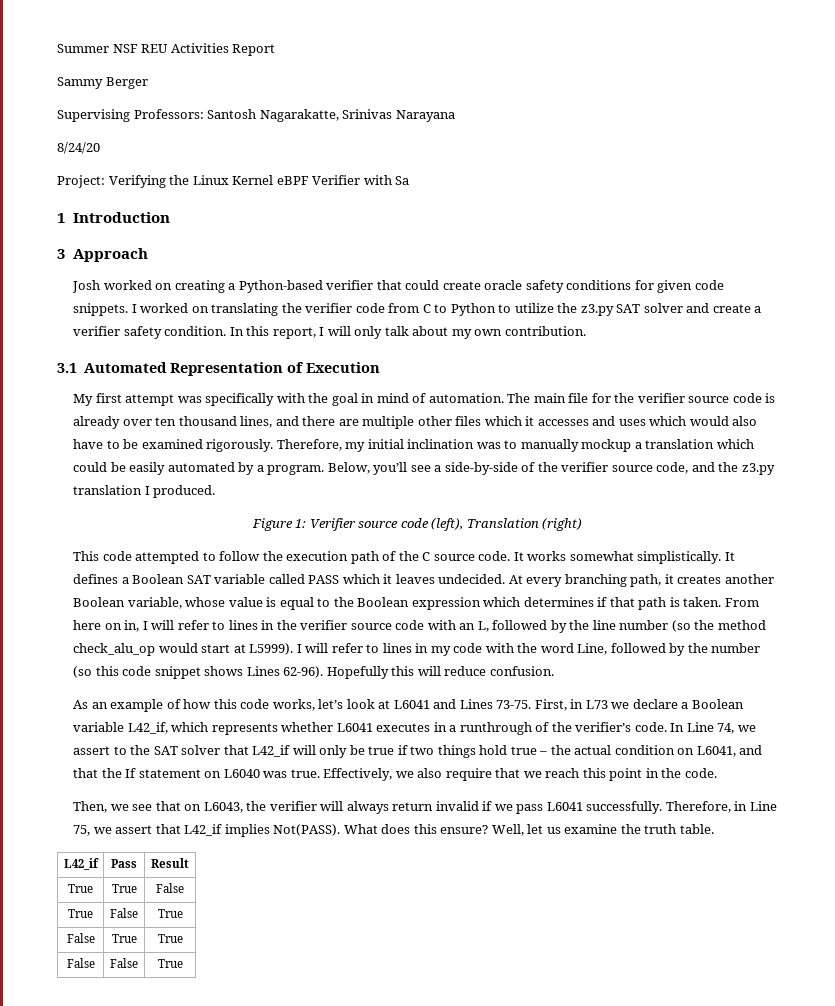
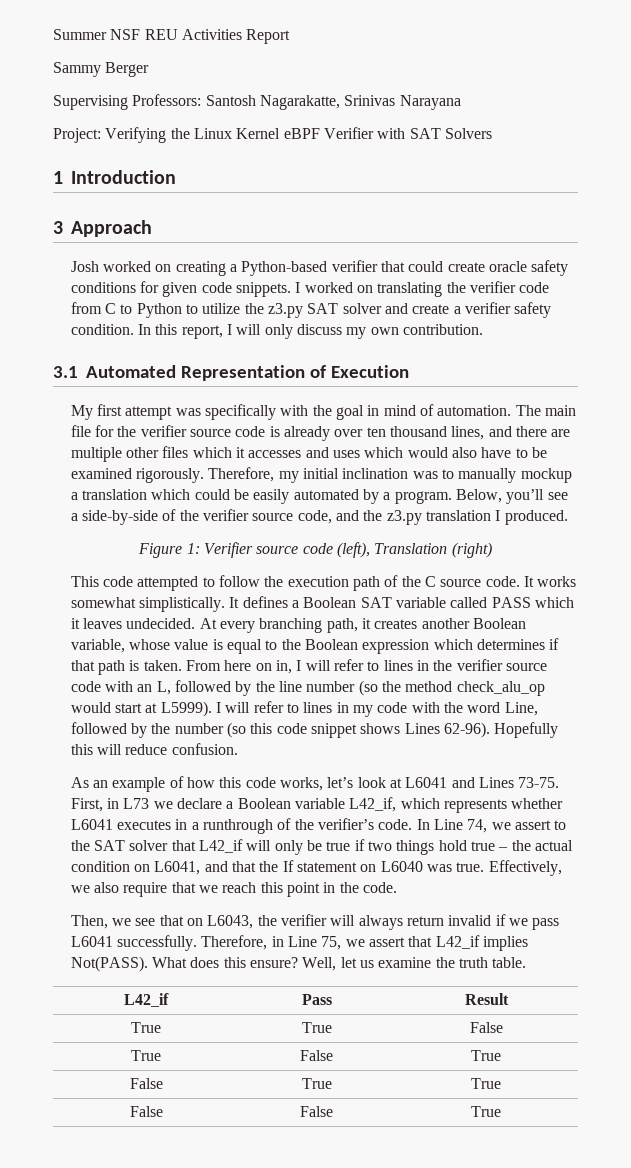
[57,142,100,154] // 8/24/20 -> (461, 102) none
[395,176,410,185] Sa -> [409,128,492,139] SAT Solvers
[384,326,449,336] talk about -> [297,324,343,335] discuss

